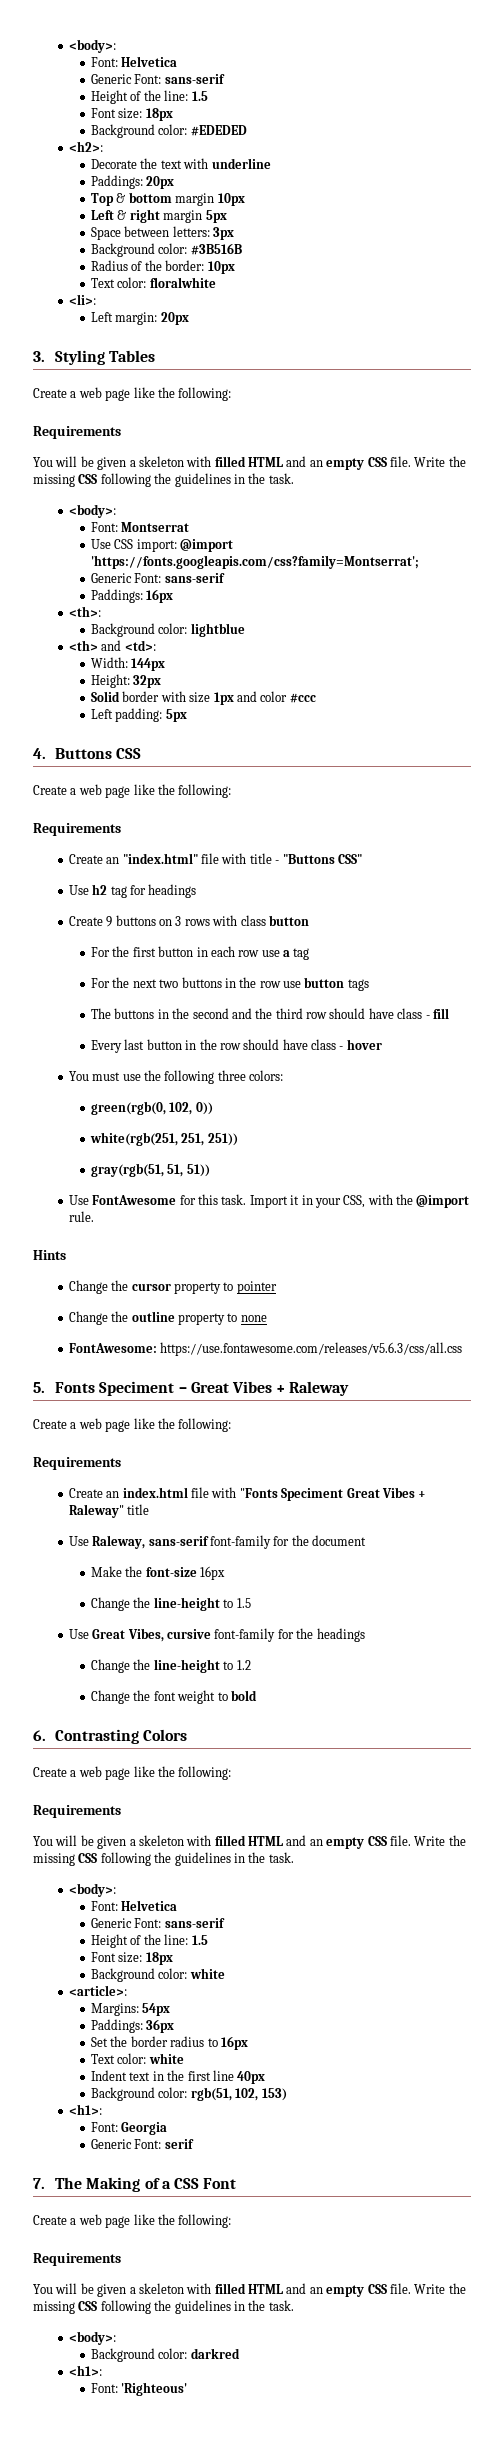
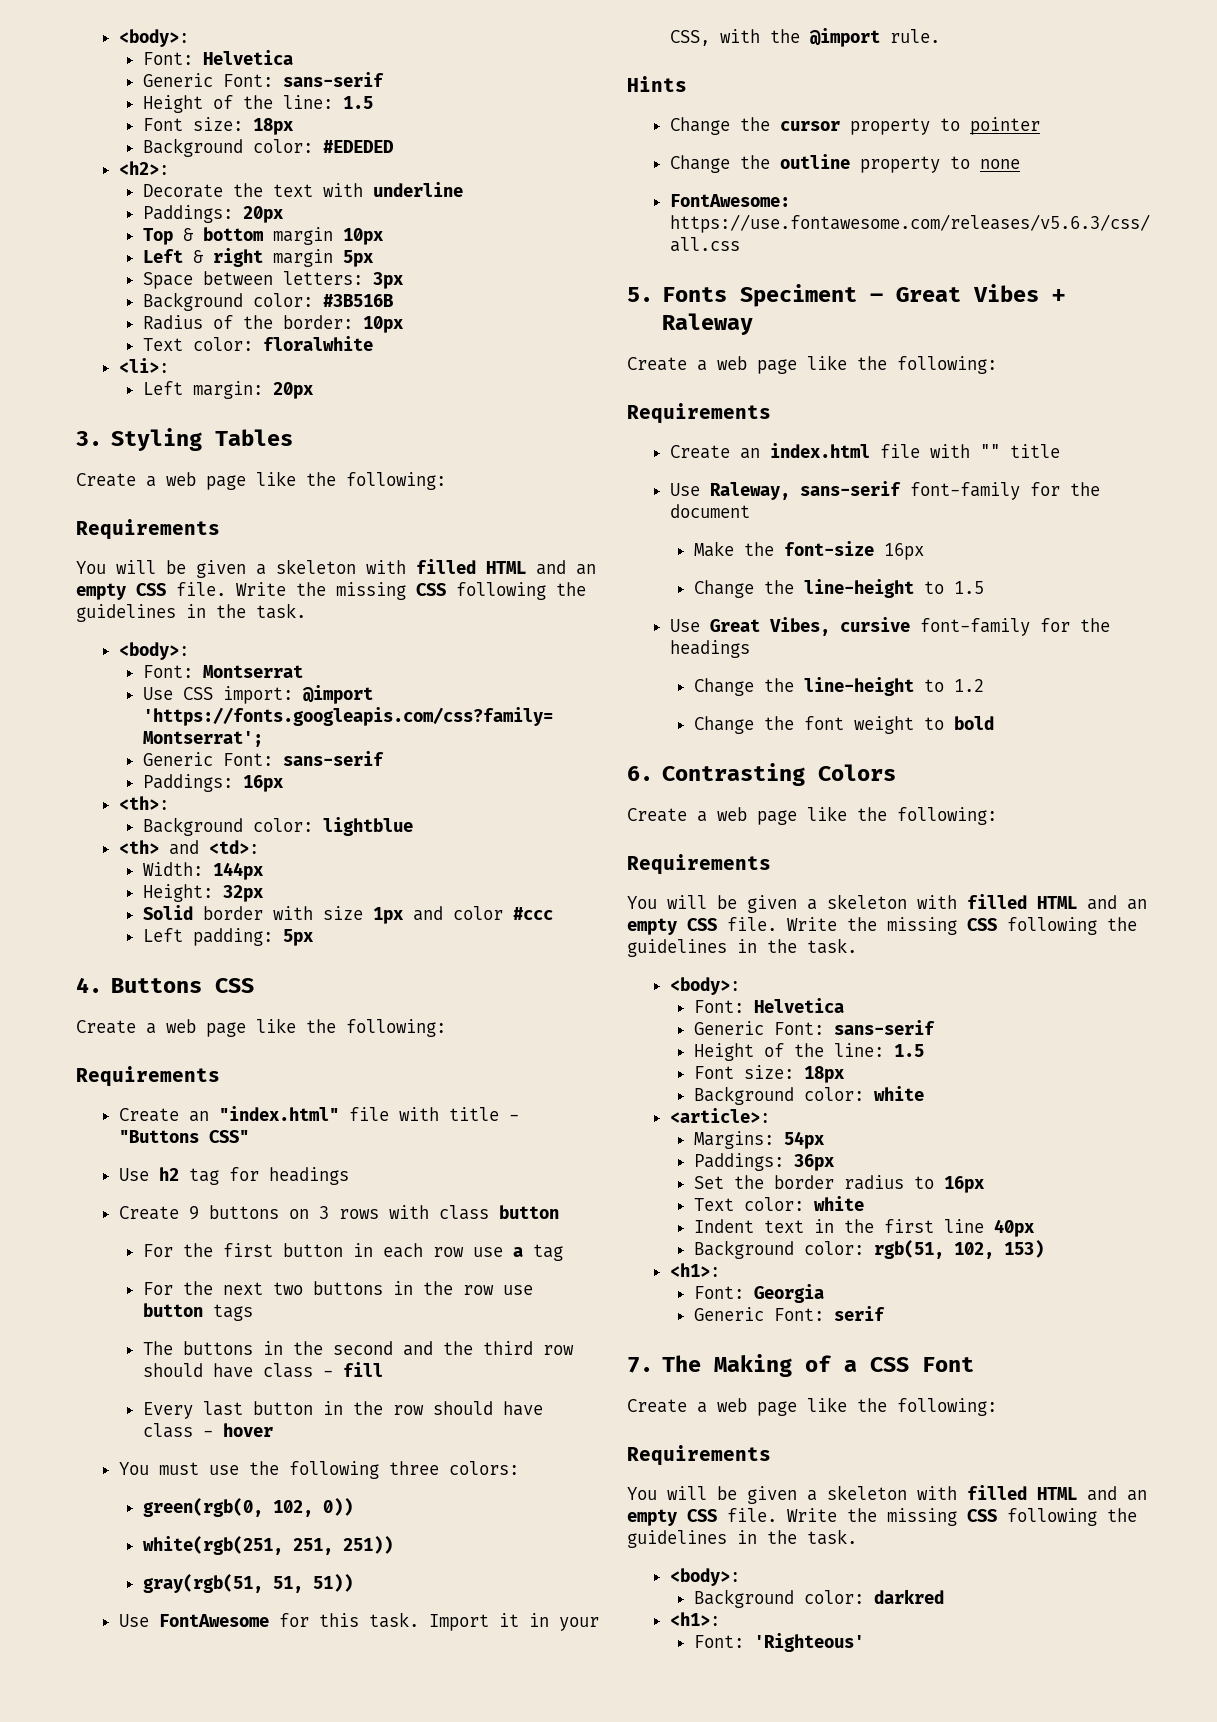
[239,1487,427,1501] [68,1504,124,1518] "Fonts Speciment Great Vibes + Raleway" -> [979,444,1000,458] ""

